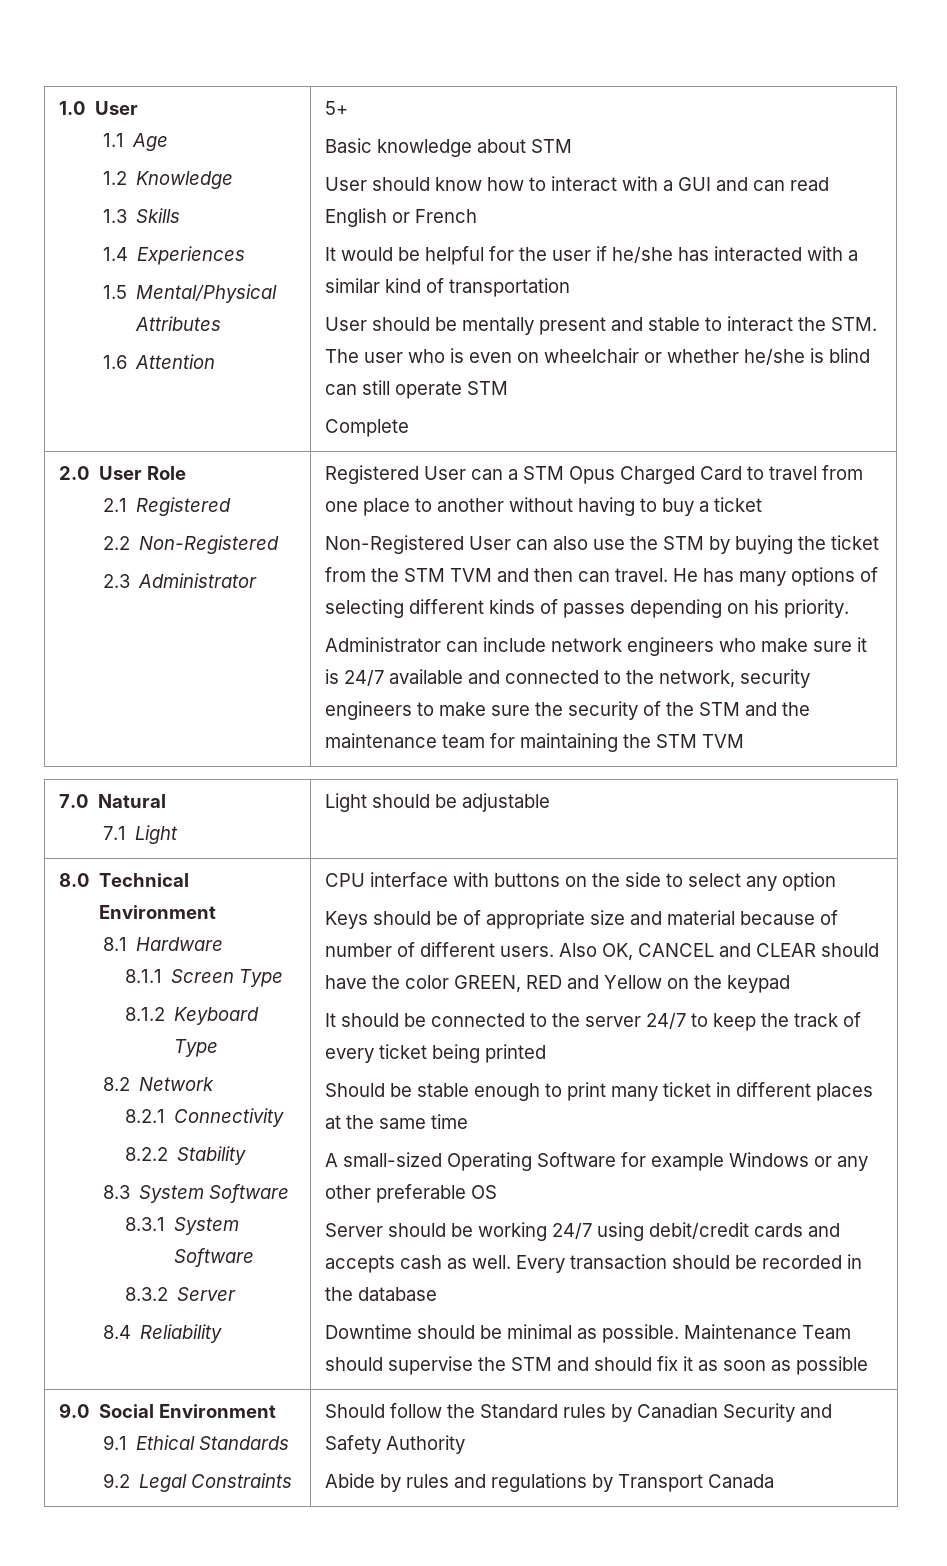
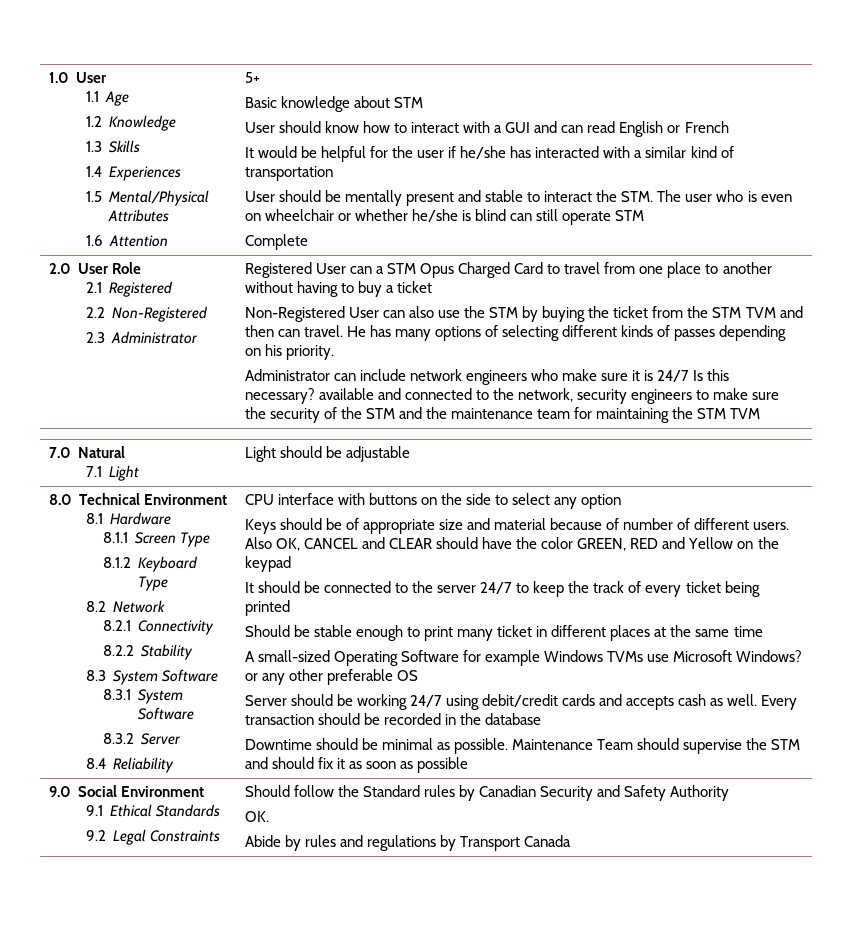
(385, 677) none -> [693,369,730,381] [244,388,315,404] Is this necessary?
(810, 1159) none -> [607,650,803,662] TVMs use Microsoft Windows?
(466, 1444) none -> [244,811,269,822] // OK.

